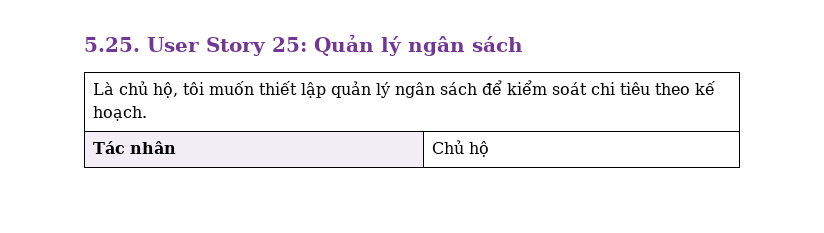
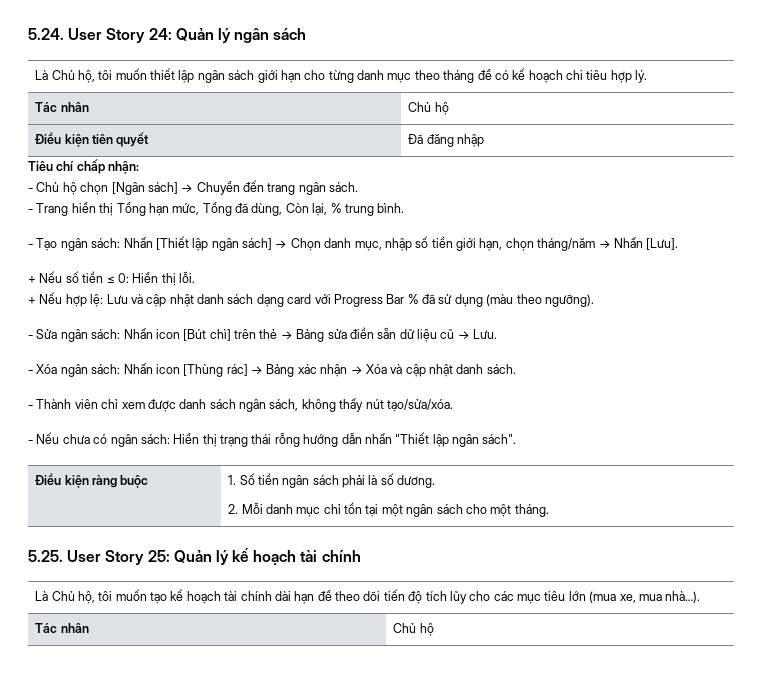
(84, 44) none -> [28,28,307,43] [35,68,648,83] [35,102,89,112] [408,102,449,115] [35,132,150,147] [408,134,484,147] [28,159,140,174] [28,180,359,195] [28,202,405,216] [28,236,679,251] [28,271,195,286] [28,292,594,307] [28,327,498,342] [28,363,516,377] [28,398,453,412] [28,432,517,447] [35,473,149,488] [228,473,436,488] [228,502,549,517] 5.24. User Story 24: Quản lý ngân sách // Là Chủ hộ, tôi muốn thiết lập ngân sách giới hạn cho từng danh mục theo tháng để có kế hoạch chi tiêu hợp lý. // Tác nhân | Chủ hộ // Điều kiện tiên quyết | Đã đăng nhập // Tiêu chí chấp nhận: // - Chủ hộ chọn [Ngân sách] → Chuyển đến trang ngân sách. // - Trang hiển thị Tổng hạn mức, Tổng đã dùng, Còn lại, % trung bình. // - Tạo ngân sách: Nhấn [Thiết lập ngân sách] → Chọn danh mục, nhập số tiền giới hạn, chọn tháng/năm → Nhấn [Lưu]. // + Nếu số tiền ≤ 0: Hiển thị lỗi. // + Nếu hợp lệ: Lưu và cập nhật danh sách dạng card với Progress Bar % đã sử dụng (màu theo ngưỡng). // - Sửa ngân sách: Nhấn icon [Bút chì] trên thẻ → Bảng sửa điền sẵn dữ liệu cũ → Lưu. // - Xóa ngân sách: Nhấn icon [Thùng rác] → Bảng xác nhận → Xóa và cập nhật danh sách. // - Thành viên chỉ xem được danh sách ngân sách, không thấy nút tạo/sửa/xóa. // - Nếu chưa có ngân sách: Hiển thị trạng thái rỗng hướng dẫn nhấn "Thiết lập ngân sách". // Điều kiện ràng buộc | 1. Số tiền ngân sách phải là số dương. // 2. Mỗi danh mục chỉ tồn tại một ngân sách cho một tháng. //
[408,36,523,56] [93,80,716,98] [93,106,148,121] ngân sách // Là chủ hộ, tôi muốn thiết lập quản lý ngân sách để kiểm soát chi tiêu theo kế hoạch. -> [232,548,361,566] [35,589,701,604] kế hoạch tài chính // Là Chủ hộ, tôi muốn tạo kế hoạch tài chính dài hạn để theo dõi tiến độ tích lũy cho các mục tiêu lớn (mua xe, mua nhà…).

